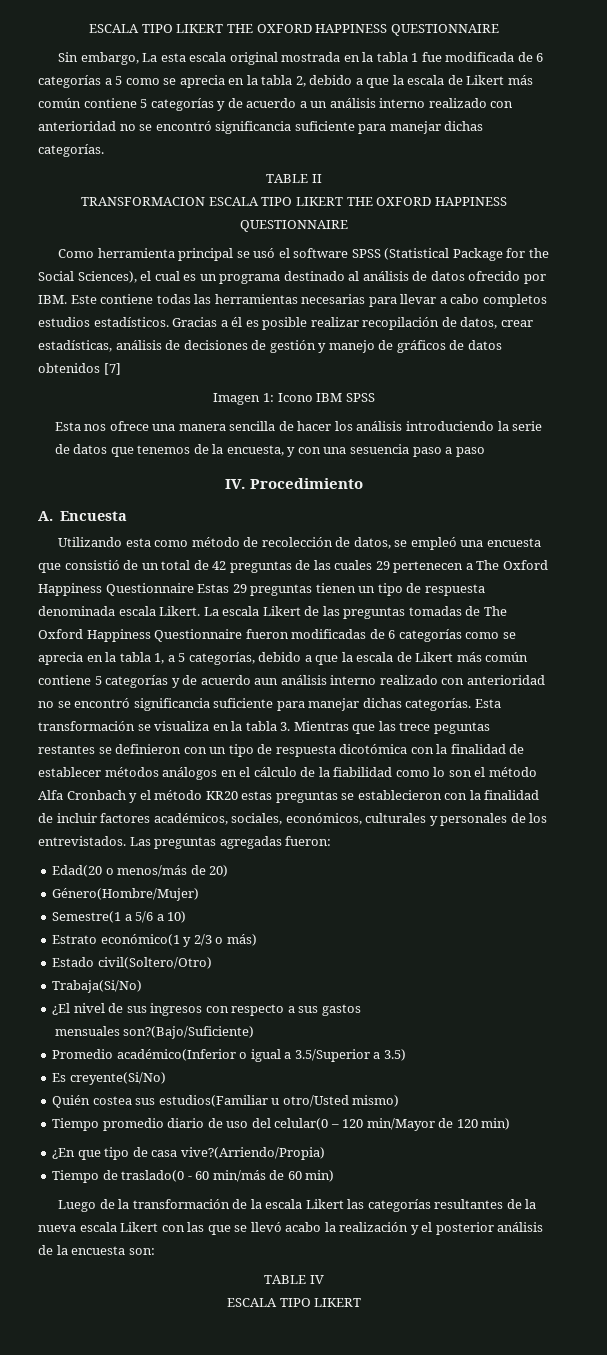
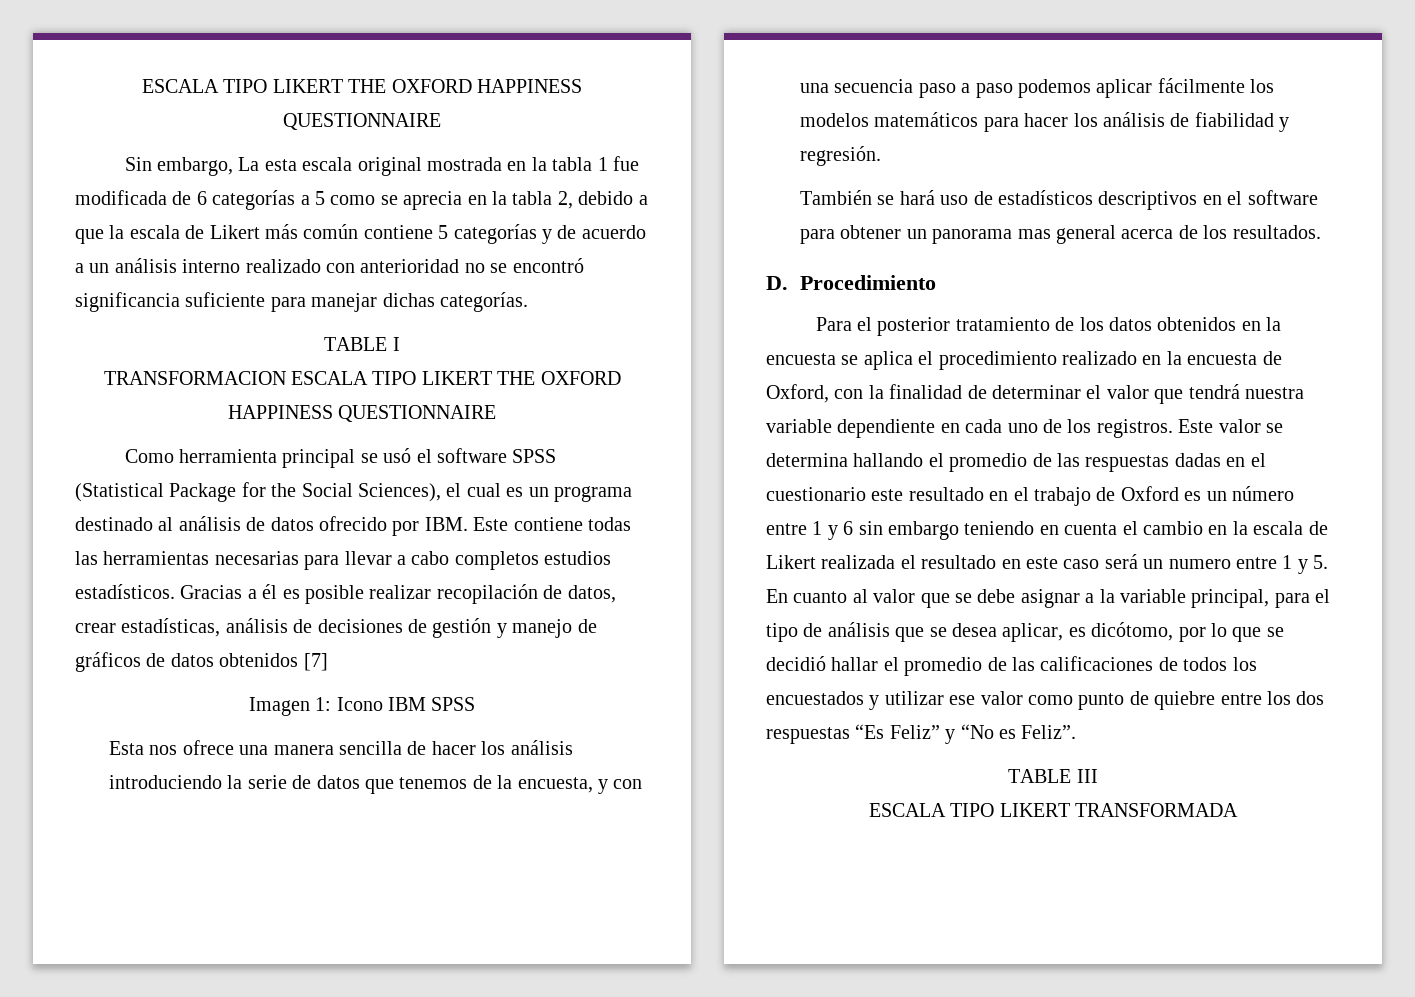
[311,174,322,183] II -> [392,337,400,351] I
[350,444,410,454] sesuencia -> [834,79,914,93] secuencia
[225,478,363,489] [38,511,127,521] [58,537,541,550] [38,560,548,573] [38,583,485,596] [38,606,507,619] [38,629,516,642] [38,652,529,665] [38,675,545,688] [38,698,501,711] [38,721,490,734] [38,744,525,757] [38,767,537,780] [38,790,540,803] [38,813,548,826] [38,836,332,849] [52,865,229,877] [52,888,200,901] [52,911,187,923] [52,934,257,947] [52,957,212,969] [52,980,143,993] [52,1003,361,1016] [54,1026,255,1039] [52,1049,406,1062] [52,1072,166,1085] [52,1095,400,1108] [52,1118,511,1131] [52,1147,325,1160] [52,1170,335,1183] [58,1199,537,1212] [38,1222,544,1235] [38,1245,155,1255] [264,1275,324,1284] [226,1298,362,1307] // IV. Procedimiento // A. Encuesta // Utilizando esta como método de recolección de datos, se empleó una encuesta que consistió de un total de 42 preguntas de las cuales 29 pertenecen a The Oxford Happiness Questionnaire Estas 29 preguntas tienen un tipo de respuesta denominada escala Likert. La escala Likert de las preguntas tomadas de The Oxford Happiness Questionnaire fueron modificadas de 6 categorías como se aprecia en la tabla 1, a 5 categorías, debido a que la escala de Likert más común contiene 5 categorías y de acuerdo aun análisis interno realizado con anterioridad no se encontró significancia suficiente para manejar dichas categorías. Esta transformación se visualiza en la tabla 3. Mientras que las trece peguntas restantes se definieron con un tipo de respuesta dicotómica con la finalidad de establecer métodos análogos en el cálculo de la fiabilidad como lo son el método Alfa Cronbach y el método KR20 estas preguntas se establecieron con la finalidad de incluir factores académicos, sociales, económicos, culturales y personales de los entrevistados. Las preguntas agregadas fueron: // Edad(20 o menos/más de 20) // Género(Hombre/Mujer) // Semestre(1 a 5/6 a 10) // Estrato económico(1 y 2/3 o más) // Estado civil(Soltero/Otro) // Trabaja(Si/No) // ¿El nivel de sus ingresos con respecto a sus gastos // mensuales son?(Bajo/Suficiente) // Promedio académico(Inferior o igual a 3.5/Superior a 3.5) // Es creyente(Si/No) // Quién costea sus estudios(Familiar u otro/Usted mismo) // Tiempo promedio diario de uso del celular(0 – 120 min/Mayor de 120 min) // ¿En que tipo de casa vive?(Arriendo/Propia) // Tiempo de traslado(0 - 60 min/más de 60 min) // Luego de la transformación de la escala Likert las categorías resultantes de la nueva escala Likert con las que se llevó acabo la realización y el posterior análisis de la encuesta son: // TABLE IV // ESCALA TIPO LIKERT -> [1018,78,1275,98] [800,112,1290,132] [800,146,882,166] [800,190,1318,210] [800,225,1321,244] [766,275,937,290] [815,317,1282,336] [766,351,1282,370] [766,384,1304,404] [766,419,1283,438] [766,453,1266,472] [766,486,1294,506] [766,521,1328,540] [766,554,1329,574] [766,589,1331,608] [766,622,1284,642] [766,656,1257,676] [766,691,1325,710] [766,724,1077,744] [1008,769,1098,783] [868,803,1239,817] podemos aplicar fácilmente los modelos matemáticos para hacer los análisis de fiabilidad y regresión. // También se hará uso de estadísticos descriptivos en el software para obtener un panorama mas general acerca de los resultados. // D. Procedimiento // Para el posterior tratamiento de los datos obtenidos en la encuesta se aplica el procedimiento realizado en la encuesta de Oxford, con la finalidad de determinar el valor que tendrá nuestra variable dependiente en cada uno de los registros. Este valor se determina hallando el promedio de las respuestas dadas en el cuestionario este resultado en el trabajo de Oxford es un número entre 1 y 6 sin embargo teniendo en cuenta el cambio en la escala de Likert realizada el resultado en este caso será un numero entre 1 y 5. En cuanto al valor que se debe asignar a la variable principal, para el tipo de análisis que se desea aplicar, es dicótomo, por lo que se decidió hallar el promedio de las calificaciones de todos los encuestados y utilizar ese valor como punto de quiebre entre los dos respuestas “Es Feliz” y “No es Feliz”. // TABLE III // ESCALA TIPO LIKERT TRANSFORMADA

